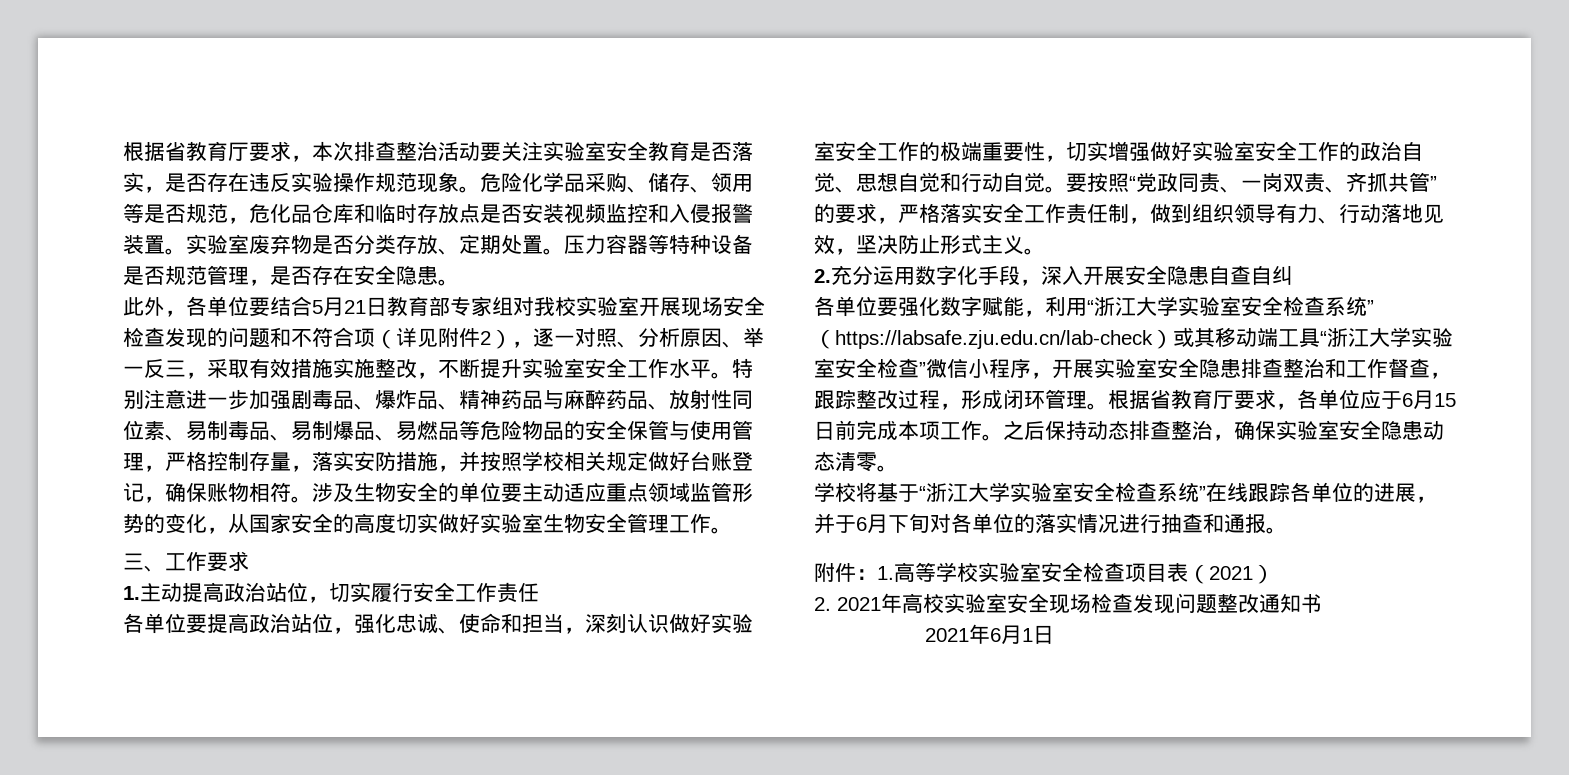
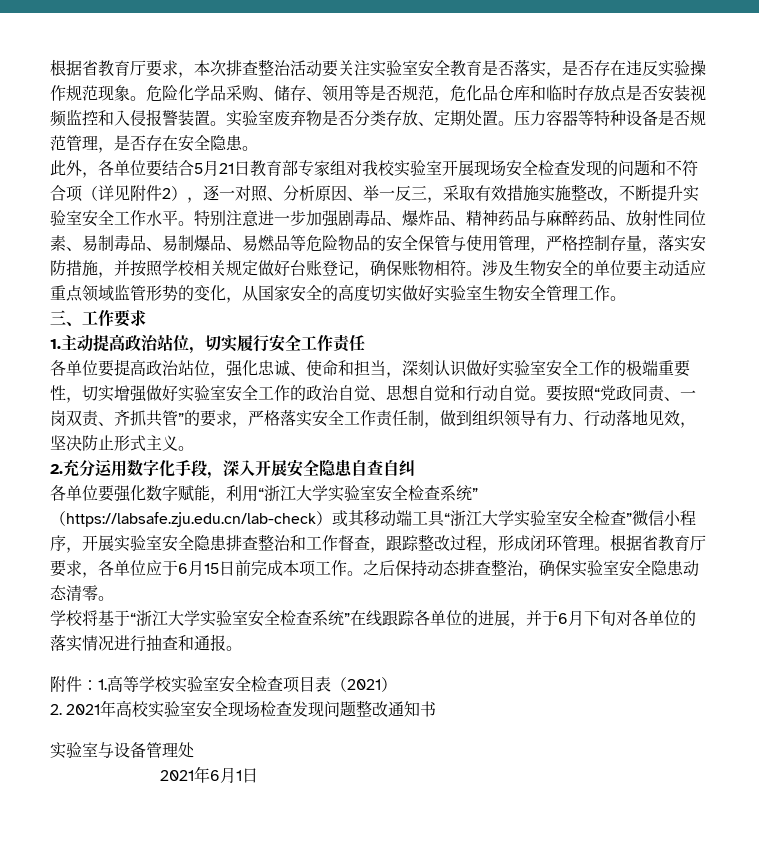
(1322, 603) none -> [50,742,194,759] // 实验室与设备管理处

